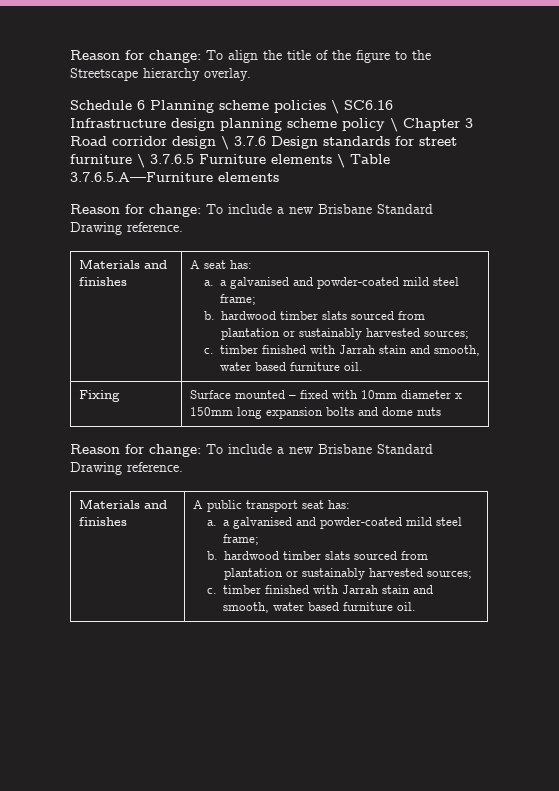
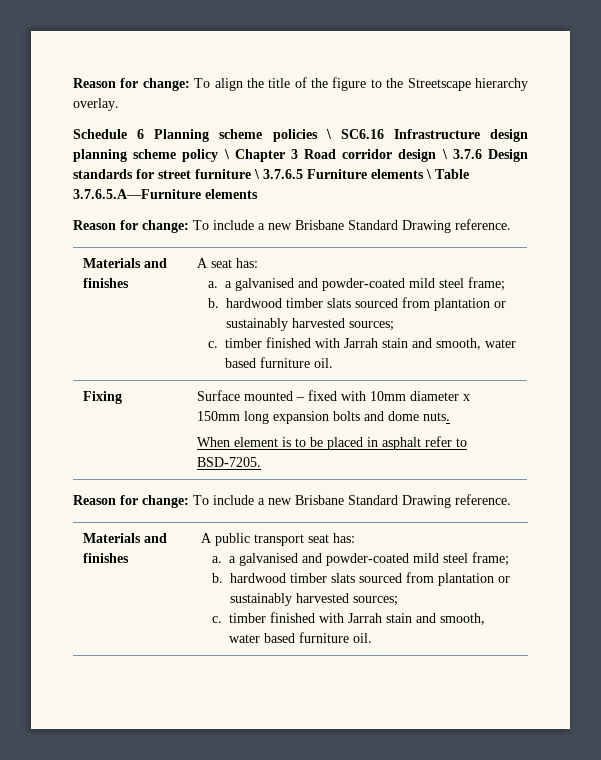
[416,407,441,416] nuts -> [423,412,451,421] [197,436,468,450] [197,457,262,467] nuts. // When element is to be placed in asphalt refer to BSD-7205.

